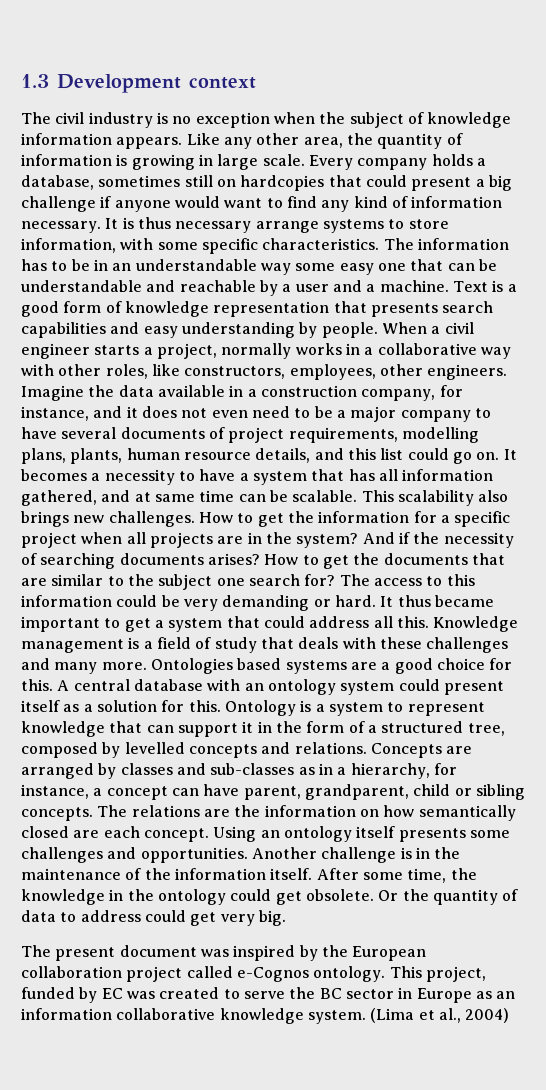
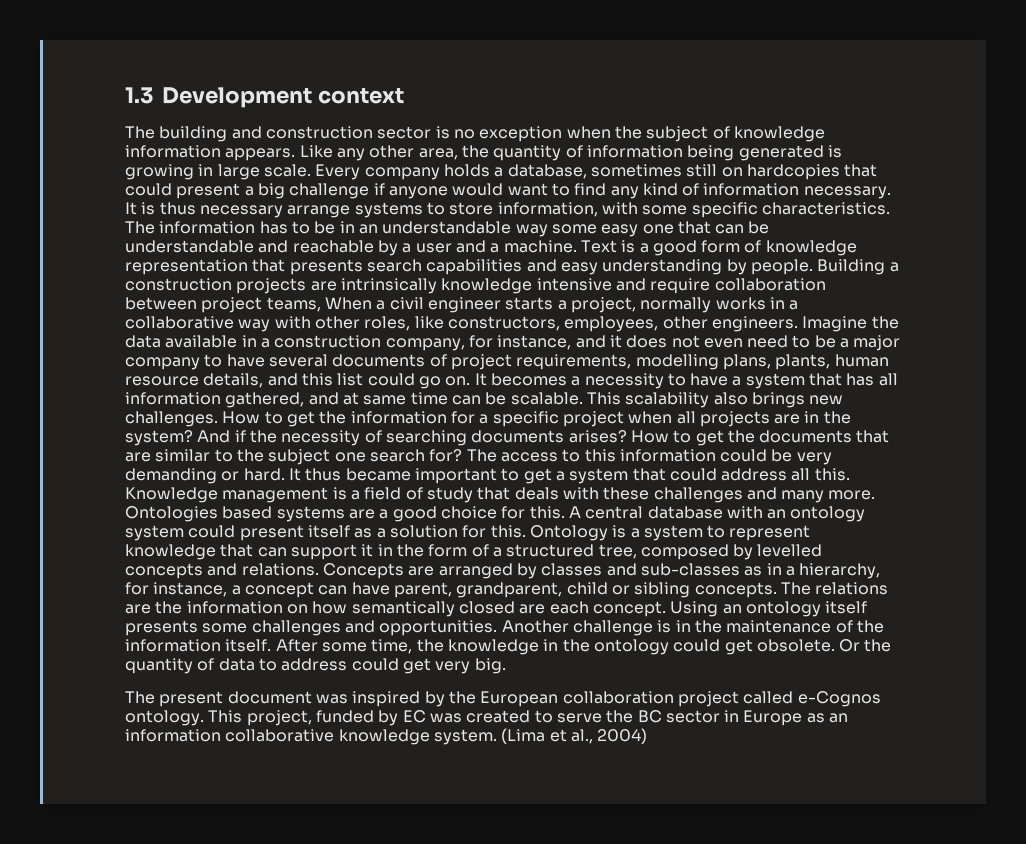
[55,112,153,128] civil industry -> [159,126,432,142] building and construction sector
(112, 160) none -> [687,145,824,161] being generated
(378, 330) none -> [817,259,899,275] [125,278,826,294] [125,297,321,313] Building a construction projects are intrinsically knowledge intensive and require collaboration between project teams,

